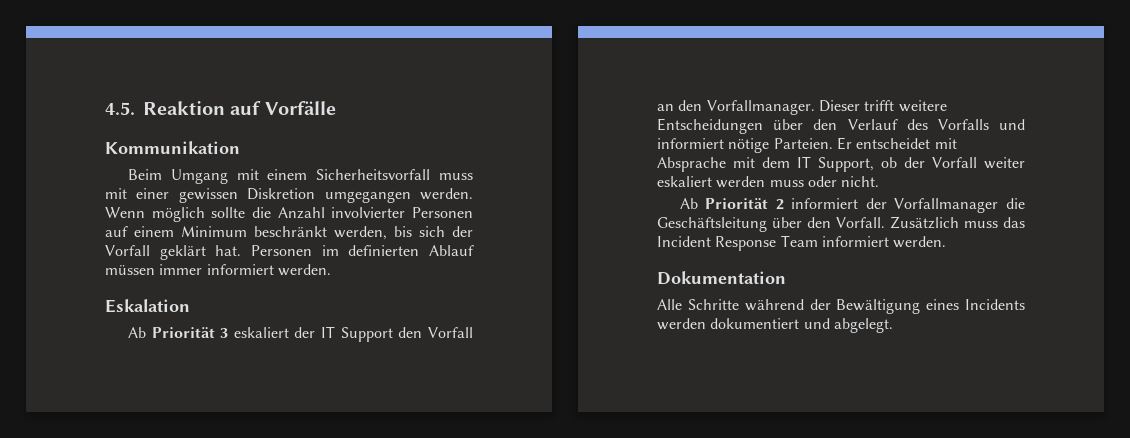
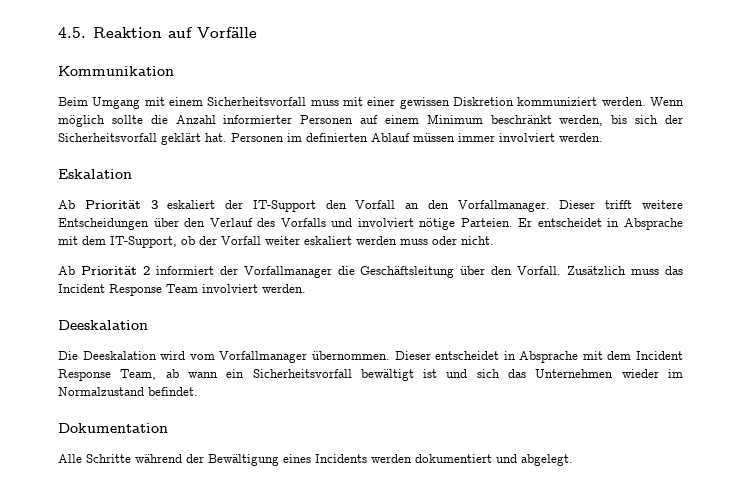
[324,191,411,203] umgegangen -> [517,97,598,106] kommuniziert
[331,207,406,218] involvierter -> [223,115,293,124] informierter
[105,245,150,256] Vorfall -> [58,133,157,142] Sicherheitsvorfall
[206,264,274,275] informiert -> [499,133,555,142] involviert
[321,326,393,342] IT Support -> [252,200,316,212] IT-Support
[657,138,724,149] informiert -> [357,218,414,227] involviert
[934,138,957,149] [657,156,874,172] mit Absprache mit dem IT Support, -> [607,218,684,230] [58,236,177,248] in Absprache mit dem IT-Support,
[821,236,947,248] informiert werden. -> [202,284,306,293] [58,320,148,330] [58,351,684,363] [58,369,683,381] [58,387,198,396] involviert werden. // Deeskalation // Die Deeskalation wird vom Vorfallmanager übernommen. Dieser entscheidet in Absprache mit dem Incident Response Team, ab wann ein Sicherheitsvorfall bewältigt ist und sich das Unternehmen wieder im Normalzustand befindet.

